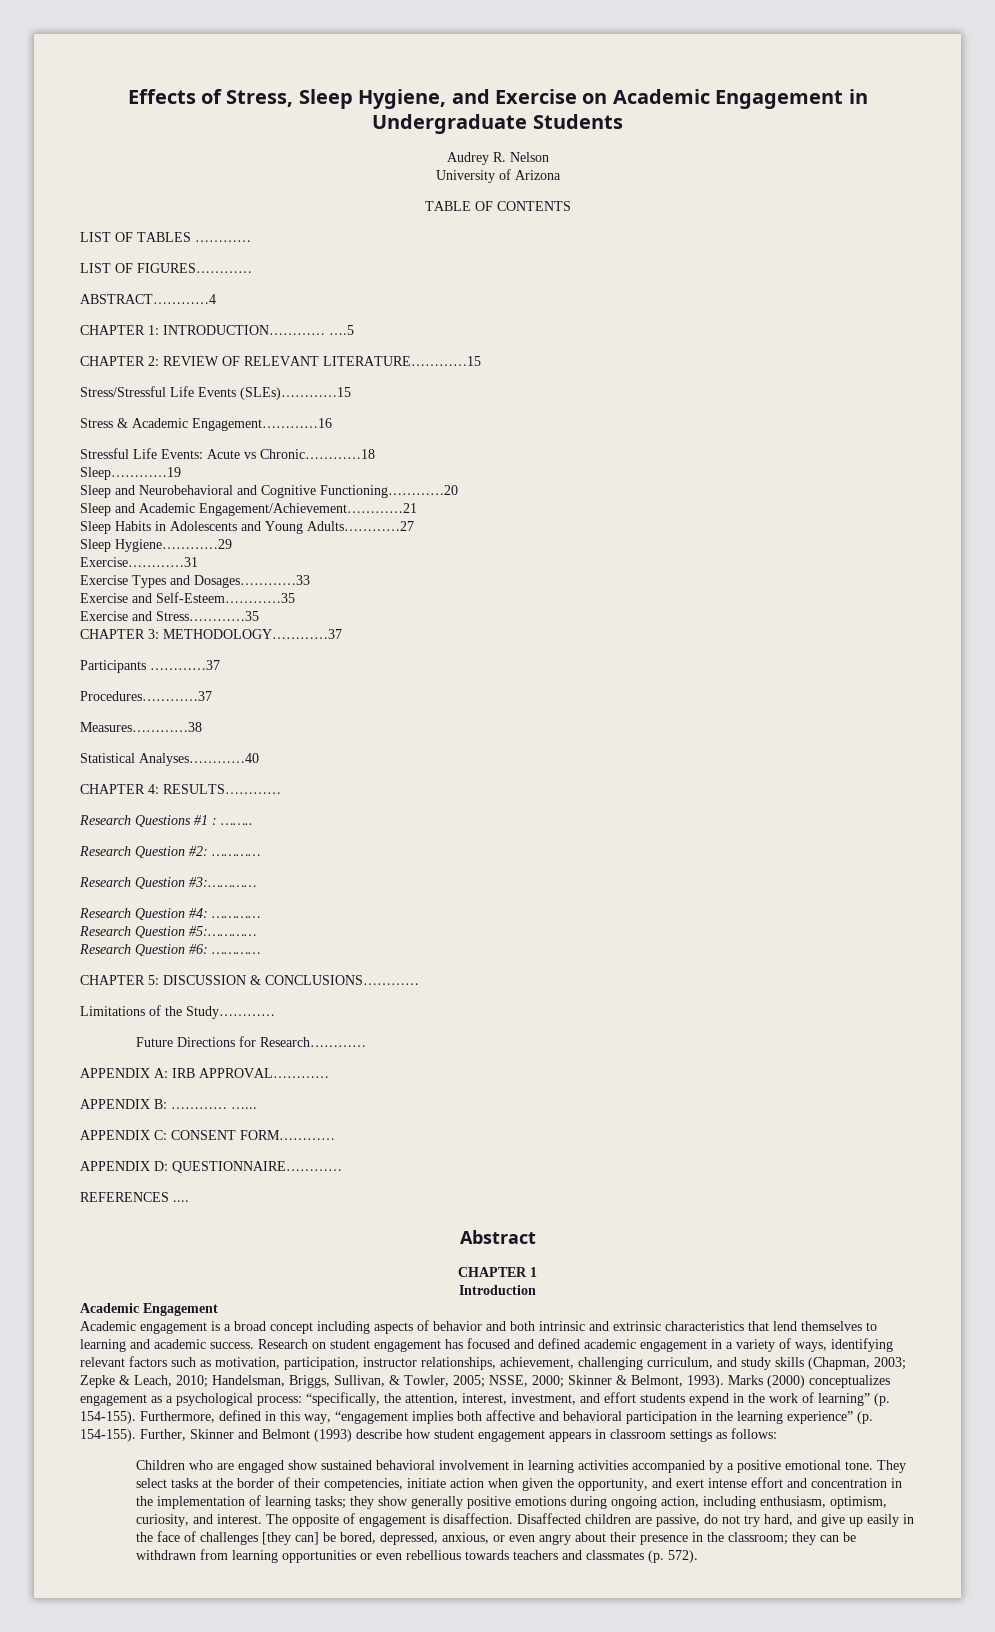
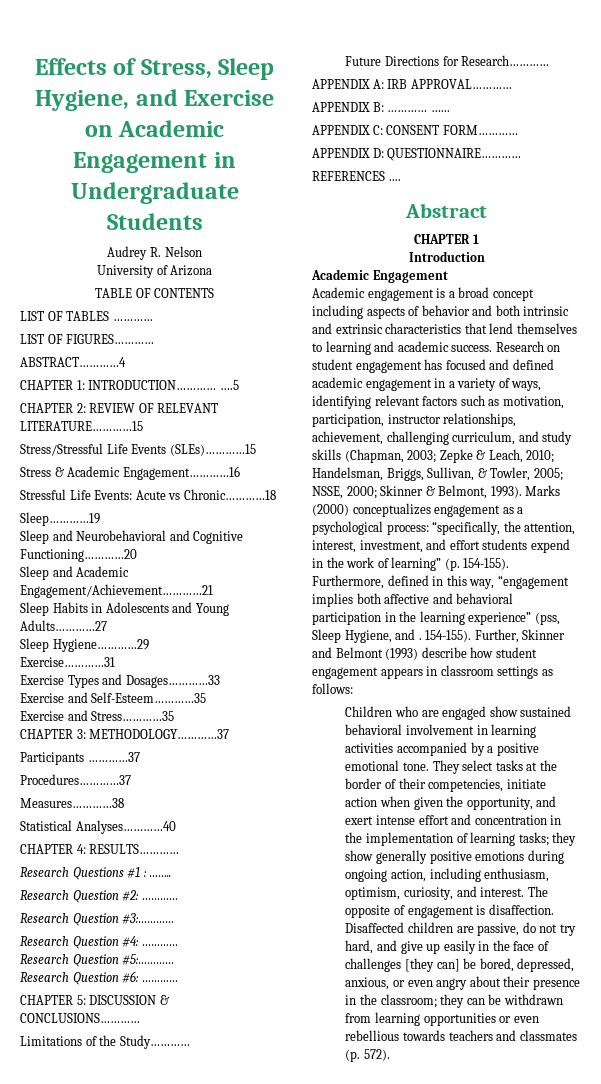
[857,1411,873,1424] (p. -> [534,612,560,625] [312,629,422,643] (pss, Sleep Hygiene, and .

